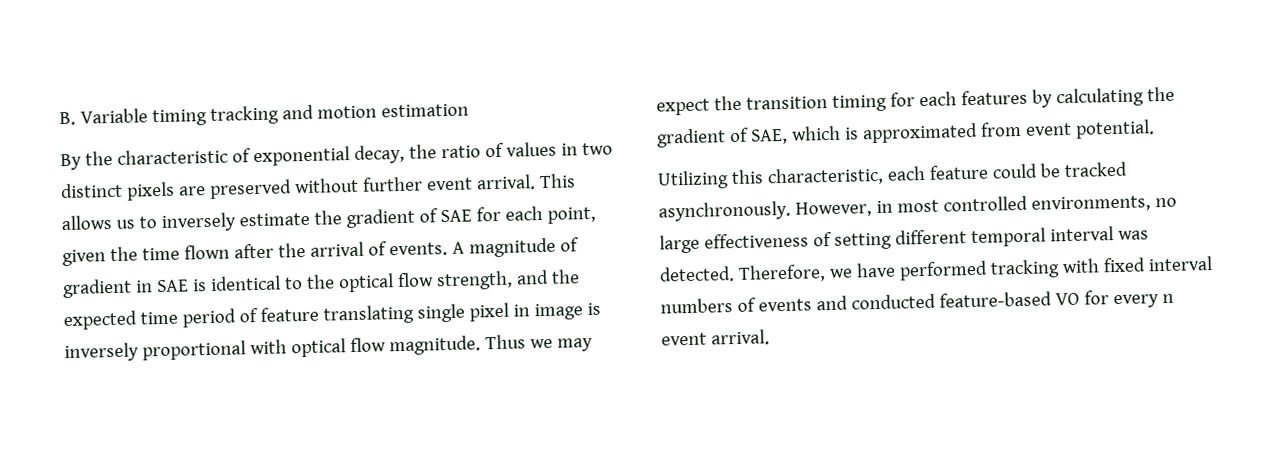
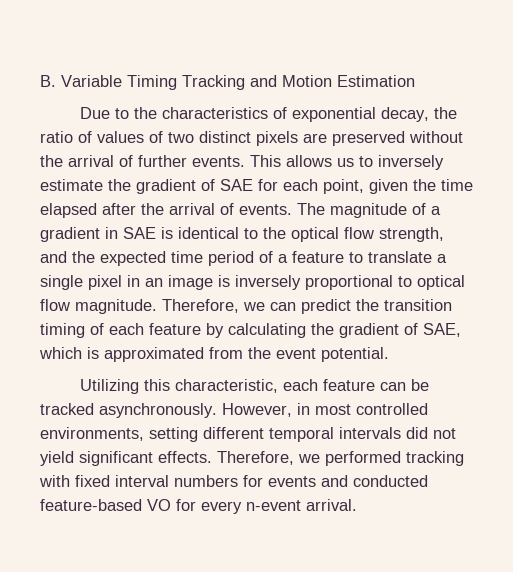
[151,103,469,127] [60,148,228,171] timing tracking and motion estimation // By the characteristic -> [127,75,415,90] [80,107,269,119] Timing Tracking and Motion Estimation // Due to the characteristics
[560,143,578,156] in -> [149,131,163,143] of
[361,174,536,192] further event arrival. -> [40,155,245,167] the arrival of further events.
[183,244,230,260] flown -> [40,203,97,218] elapsed
[451,241,465,254] A -> [297,203,325,215] The
(579, 244) none -> [431,206,441,215] a
[259,304,414,325] feature translating -> [278,251,447,263] a feature to translate a
(530, 310) none -> [145,278,163,287] an
[249,339,287,355] with -> [398,276,412,287] to
[484,334,593,352] [656,89,1028,116] Thus we may expect the transition timing for each features -> [162,299,452,314] [40,323,201,338] Therefore, we can predict the transition timing of each feature
(1022, 129) none -> [248,347,271,359] the
[991,163,1038,179] could -> [380,382,407,391] can
[1154,197,1177,208] [659,226,1149,254] [659,262,896,283] no large effectiveness of setting different temporal interval was detected. Therefore, we have -> [149,427,456,442] [40,451,320,466] setting different temporal intervals did not yield significant effects. Therefore, we
[736,297,756,312] of -> [243,475,263,487] for
[1161,293,1174,304] [661,332,707,346] n event -> [246,500,301,511] n-event

